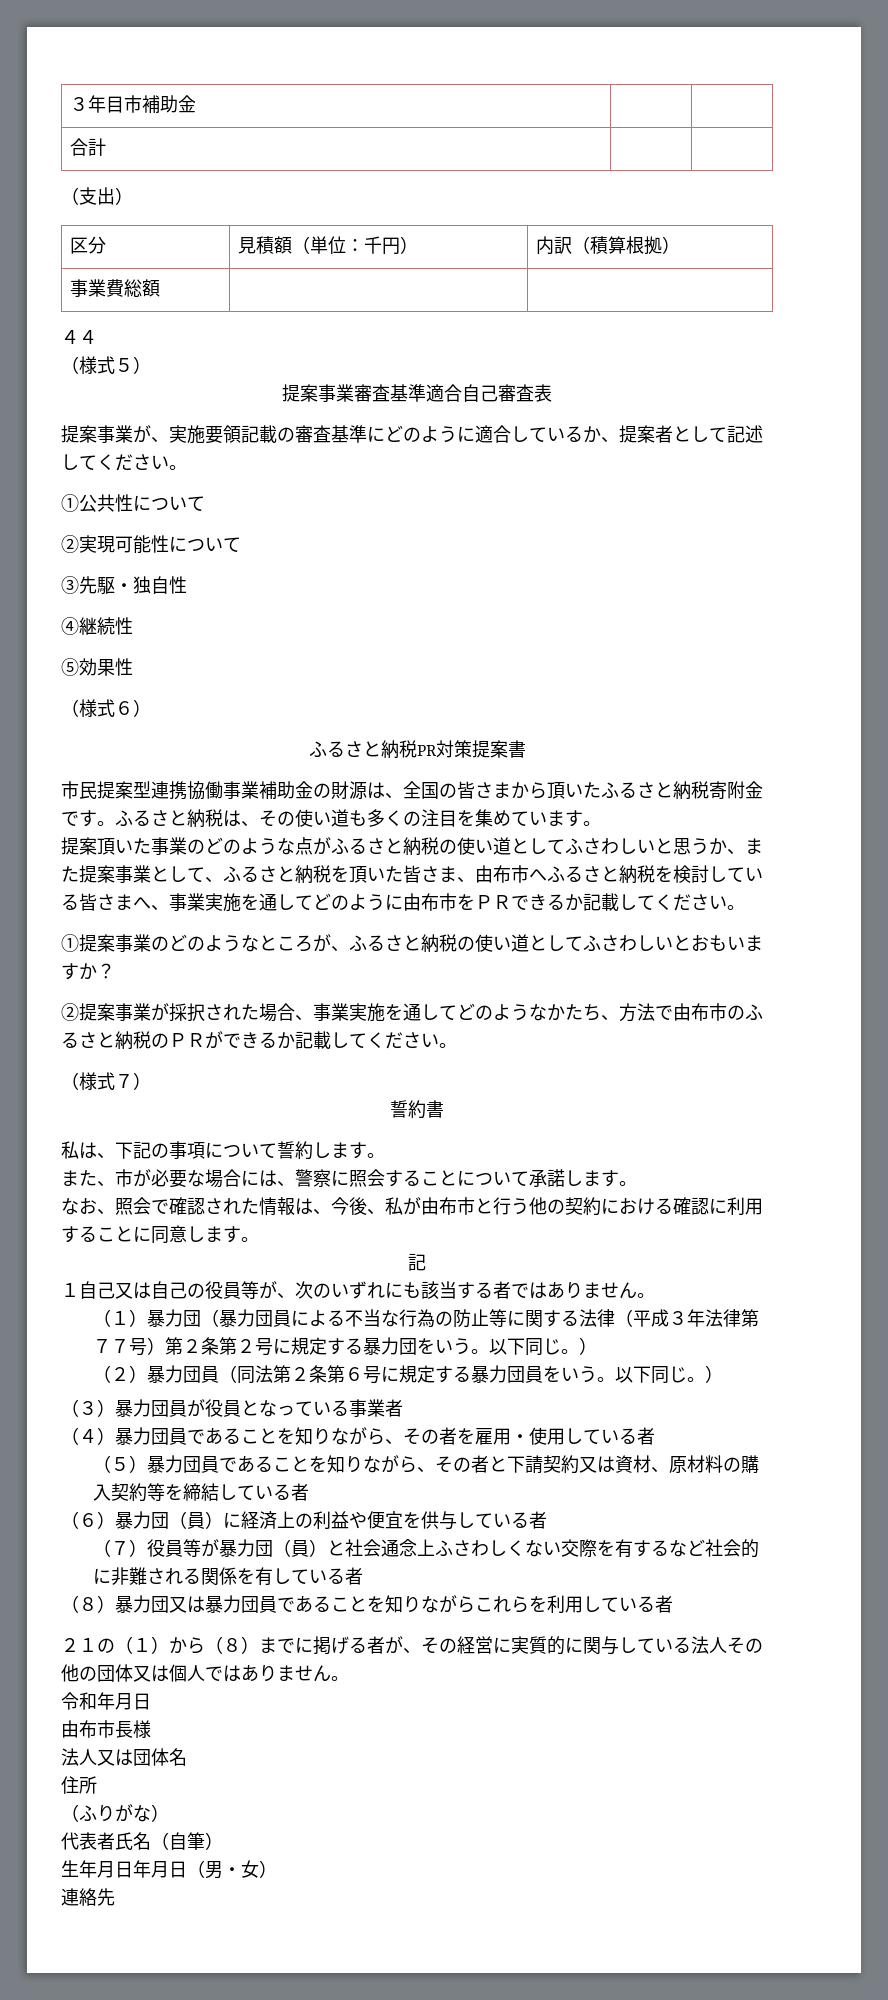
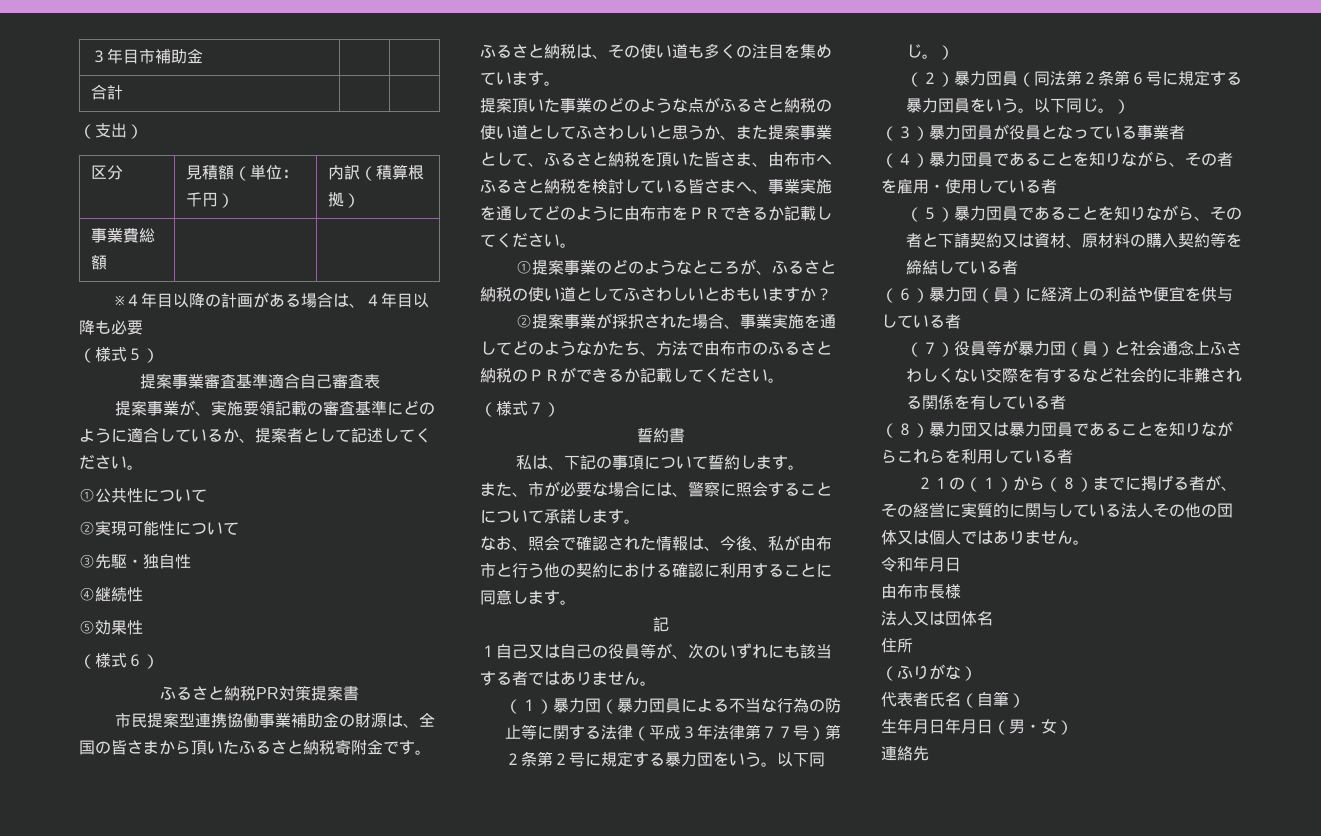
[61,330,97,344] ４４ -> [115,292,430,308] [79,320,143,335] ※４年目以降の計画がある場合は、４年目以降も必要

